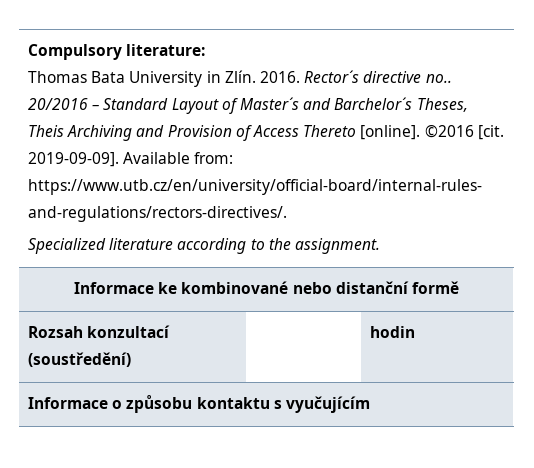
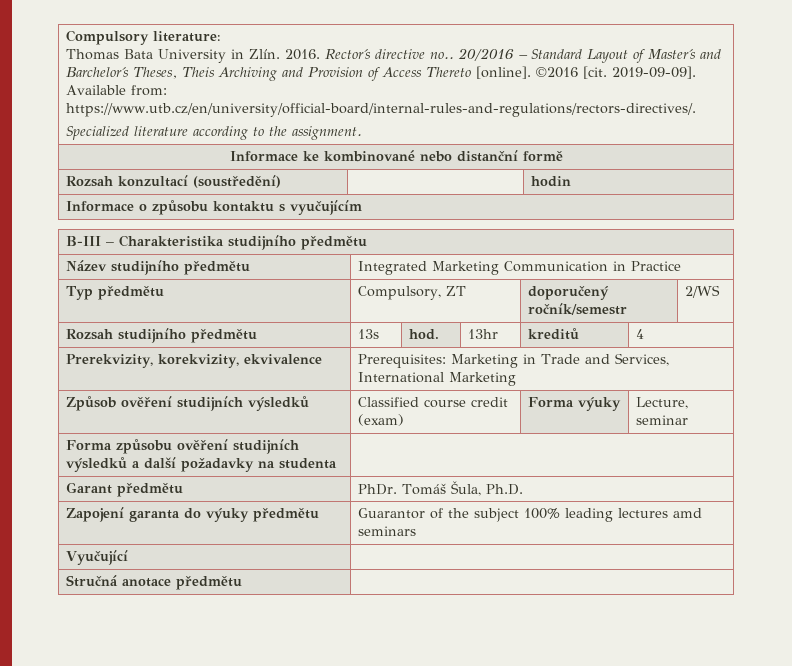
(370, 404) none -> [66,235,368,250] [66,260,251,275] [358,261,682,275] [66,286,165,300] [358,286,467,300] [528,286,610,300] [528,303,628,315] [685,285,721,298] [66,328,258,343] [358,329,380,339] [409,329,440,340] [468,329,499,339] [528,328,580,340] [636,329,645,339] [66,354,323,368] [358,353,670,368] [358,372,517,386] [66,396,310,411] [358,397,509,408] [358,414,405,426] [528,397,622,411] [636,397,689,409] [636,415,689,425] [66,439,300,454] [66,457,338,472] [66,482,184,497] [358,481,524,496] [66,507,320,522] [358,508,703,522] [358,526,417,536] [66,550,129,565] [66,575,243,590] // B-III – Charakteristika studijního předmětu // Název studijního předmětu | Integrated Marketing Communication in Practice // Typ předmětu | Compulsory, ZT | doporučený ročník/semestr | 2/WS // Rozsah studijního předmětu | 13s | hod. | 13hr | kreditů | 4 // Prerekvizity, korekvizity, ekvivalence | Prerequisites: Marketing in Trade and Services, International Marketing // Způsob ověření studijních výsledků | Classified course credit (exam) | Forma výuky | Lecture, seminar // Forma způsobu ověření studijních výsledků a další požadavky na studenta | // Garant předmětu | PhDr. Tomáš Šula, Ph.D. // Zapojení garanta do výuky předmětu | Guarantor of the subject 100% leading lectures amd seminars // Vyučující | // Stručná anotace předmětu |

